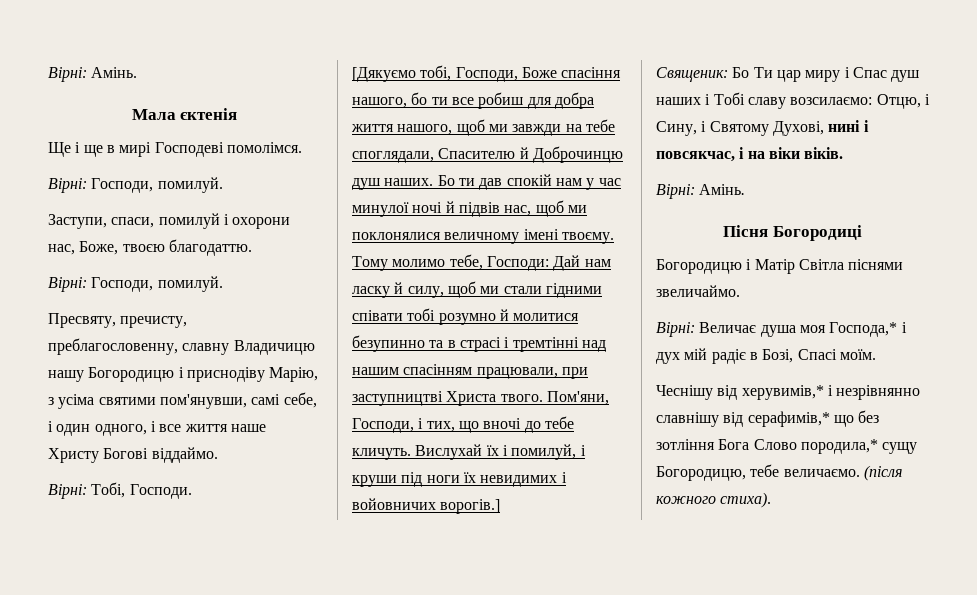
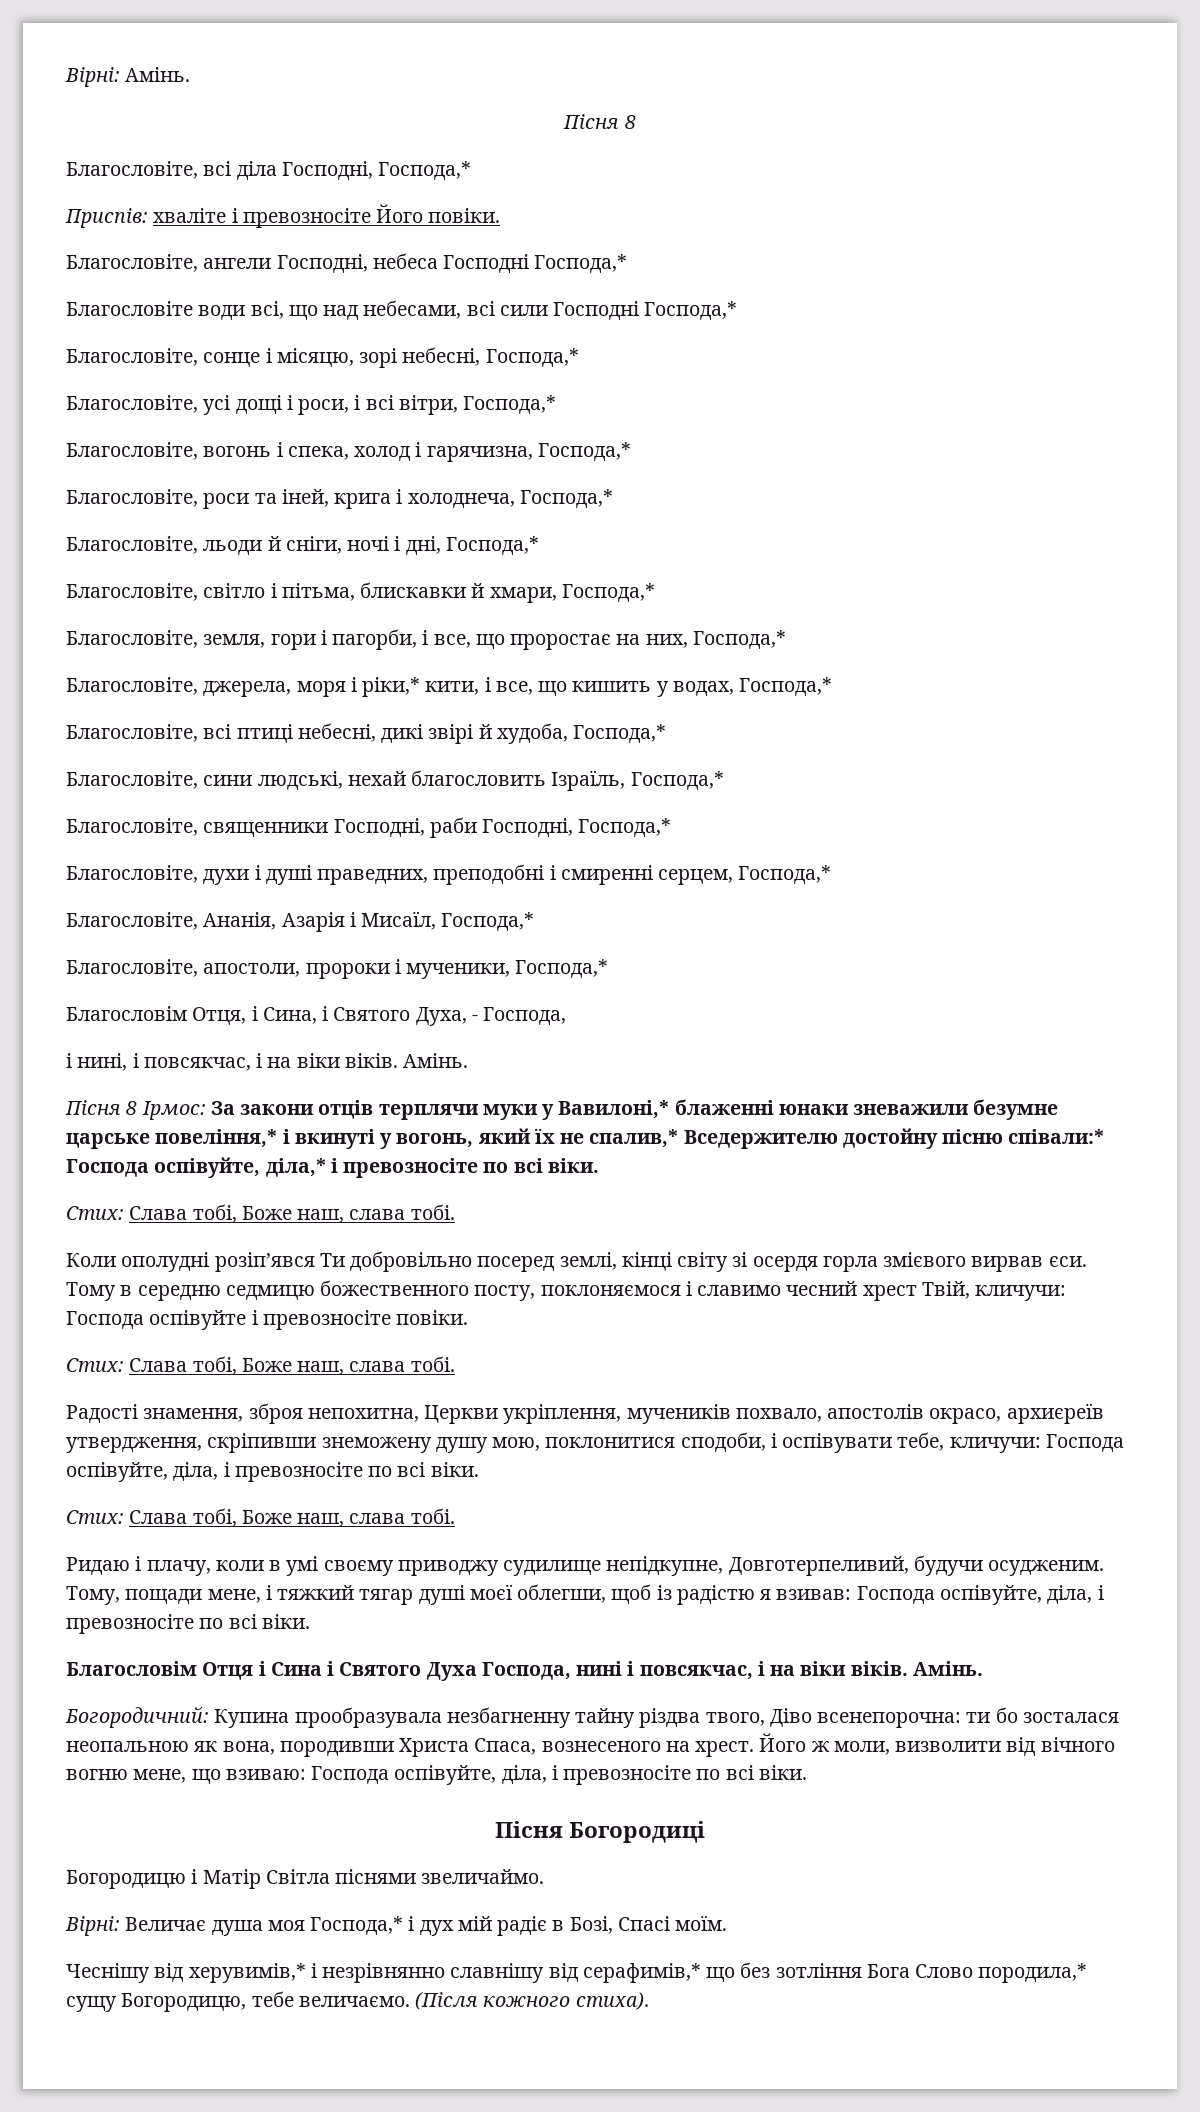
[48,67,138,82] [131,108,238,120] [48,142,302,157] [48,177,223,193] [48,213,291,229] [48,239,252,256] [48,276,223,292] [48,313,188,328] [48,338,315,355] [48,367,319,382] [48,392,317,409] [48,421,266,436] [48,447,218,463] [48,482,192,499] [352,65,622,82] [352,92,594,109] [351,119,615,136] [352,146,623,163] [352,174,621,190] [352,200,587,217] [352,229,614,244] [352,254,611,271] [352,281,602,298] [352,308,580,325] [352,335,606,352] [352,364,588,379] [352,391,609,406] [352,416,574,433] [352,444,586,460] [352,472,567,487] [352,498,501,514] [656,67,921,82] [656,92,930,109] [656,121,824,136] Вірні: Амінь. // Мала єктенія // Ще і ще в мирі Господеві помолімся. // Вірні: Господи, помилуй. // Заступи, спаси, помилуй і охорони нас, Боже, твоєю благодаттю. // Вірні: Господи, помилуй. // Пресвяту, пречисту, преблагословенну, славну Владичицю нашу Богородицю і приснодіву Марію, з усіма святими пом'янувши, самі себе, і один одного, і все життя наше Христу Богові віддаймо. // Вірні: Тобі, Господи. // [Дякуємо тобі, Господи, Боже спасіння нашого, бо ти все робиш для добра життя нашого, щоб ми завжди на тебе споглядали, Спасителю й Доброчинцю душ наших. Бо ти дав спокій нам у час минулої ночі й підвів нас, щоб ми поклонялися величному імені твоєму. Тому молимо тебе, Господи: Дай нам ласку й силу, щоб ми стали гідними співати тобі розумно й молитися безупинно та в страсі і тремтінні над нашим спасінням працювали, при заступництві Христа твого. Пом'яни, Господи, і тих, що вночі до тебе кличуть. Вислухай їх і помилуй, і круши під ноги їх невидимих і войовничих ворогів.] // Священик: Бо Ти цар миру і Спас душ наших і Тобі славу возсилаємо: Отцю, і Сину, і Святому Духові, -> [65,67,191,87] [563,114,636,129] [66,161,472,180] [65,204,501,228] [66,253,628,273] [66,300,738,320] [66,347,579,368] [66,395,557,415] [66,442,631,462] [66,489,613,509] [66,536,539,555] [66,582,655,603] [66,629,786,650] [66,677,833,697] [66,723,667,744] [66,770,724,791] [66,817,672,838] [66,864,832,885] [66,911,535,932] [66,959,609,979] [66,1006,567,1026] [66,1053,469,1071] [65,1099,1059,1120] [66,1128,1105,1149] [66,1157,599,1178] [66,1204,455,1223] [66,1251,1087,1272] [66,1280,1067,1301] [66,1310,469,1330] [66,1356,455,1375] [66,1403,1104,1424] [66,1432,1124,1453] [66,1462,479,1482] [66,1508,455,1527] [66,1555,1105,1576] [66,1584,1104,1605] [66,1614,310,1634] [66,1661,571,1681] Вірні: Амінь. // Пісня 8 // Благословіте, всі діла Господні, Господа,* // Приспів: хваліте і превозносіте Його повіки. // Благословіте, ангели Господні, небеса Господні Господа,* // Благословіте води всі, що над небесами, всі сили Господні Господа,* // Благословіте, сонце і місяцю, зорі небесні, Господа,* // Благословіте, усі дощі і роси, і всі вітри, Господа,* // Благословіте, вогонь і спека, холод і гарячизна, Господа,* // Благословіте, роси та іней, крига і холоднеча, Господа,* // Благословіте, льоди й сніги, ночі і дні, Господа,* // Благословіте, світло і пітьма, блискавки й хмари, Господа,* // Благословіте, земля, гори і пагорби, і все, що проростає на них, Господа,* // Благословіте, джерела, моря і ріки,* кити, і все, що кишить у водах, Господа,* // Благословіте, всі птиці небесні, дикі звірі й худоба, Господа,* // Благословіте, сини людські, нехай благословить Ізраїль, Господа,* // Благословіте, священники Господні, раби Господні, Господа,* // Благословіте, духи і душі праведних, преподобні і смиренні серцем, Господа,* // Благословіте, Ананія, Азарія і Мисаїл, Господа,* // Благословіте, апостоли, пророки і мученики, Господа,* // Благословім Отця, і Сина, і Святого Духа, - Господа, // і нині, і повсякчас, і на віки віків. Амінь. // Пісня 8 Ірмос: За закони отців терплячи муки у Вавилоні,* блаженні юнаки зневажили безумне царське повеління,* і вкинуті у вогонь, який їх не спалив,* Вседержителю достойну пісню співали:* Господа оспівуйте, діла,* і превозносіте по всі віки. // Стих: Слава тобі, Боже наш, слава тобі. // Коли ополудні розіп’явся Ти добровільно посеред землі, кінці світу зі осердя горла змієвого вирвав єси. Тому в середню седмицю божественного посту, поклоняємося і славимо чесний хрест Твій, кличучи: Господа оспівуйте і превозносіте повіки. // Стих: Слава тобі, Боже наш, слава тобі. // Радості знамення, зброя непохитна, Церкви укріплення, мучеників похвало, апостолів окрасо, архиєреїв утвердження, скріпивши знеможену душу мою, поклонитися сподоби, і оспівувати тебе, кличучи: Господа оспівуйте, діла, і превозносіте по всі віки. // Стих: Слава тобі, Боже наш, слава тобі. // Ридаю і плачу, коли в умі своєму приводжу судилище непідкупне, Довготерпеливий, будучи осудженим. Тому, пощади мене, і тяжкий тягар душі моєї облегши, щоб із радістю я взивав: Господа оспівуйте, діла, і превозносіте по всі віки. // Благословім Отця і Сина і Святого Духа Господа,
[656,184,746,199] // Вірні: Амінь. -> [912,1661,983,1676] [65,1706,1119,1728] [66,1733,1115,1757] [66,1765,807,1785] Амінь. // Богородичний: Купина прообразувала незбагненну тайну різдва твого, Діво всенепорочна: ти бо зосталася неопальною як вона, породивши Христа Спаса, вознесеного на хрест. Його ж моли, визволити від вічного вогню мене, що взиваю: Господа оспівуйте, діла, і превозносіте по всі віки.
[863,465,902,481] (після -> [415,1992,479,2010] (Після

